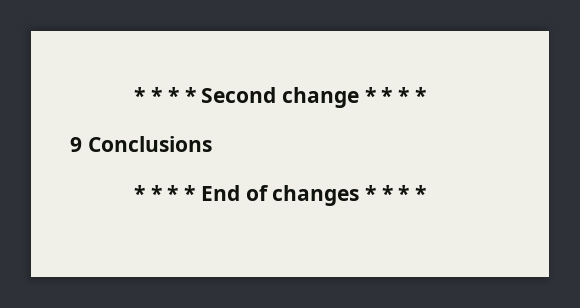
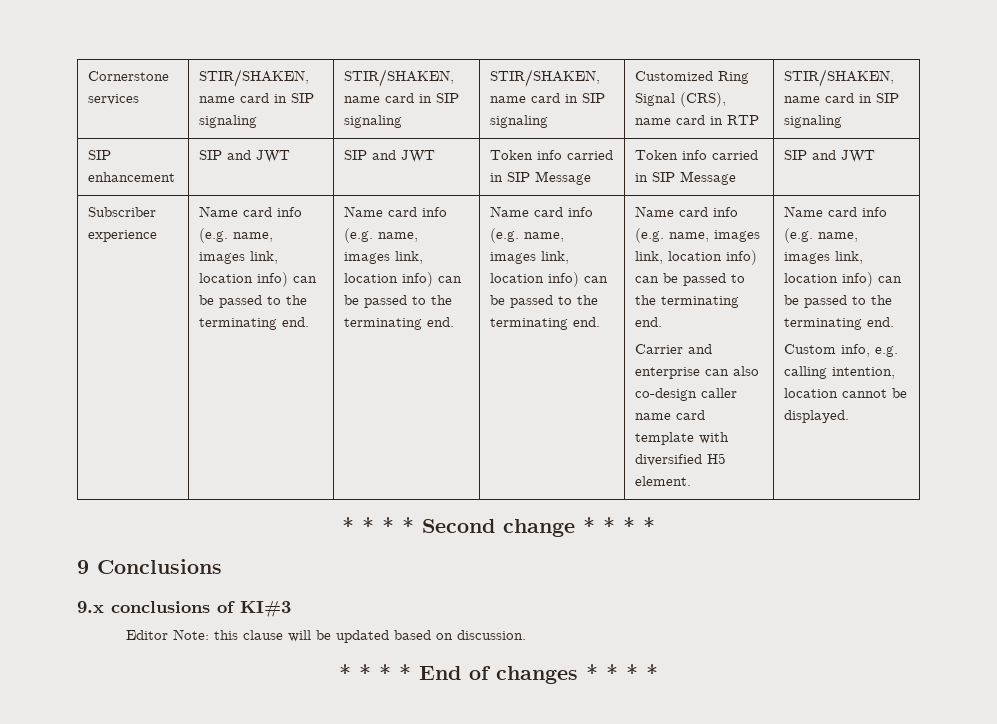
(134, 95) none -> [88,71,170,81] [88,94,140,105] [199,69,310,87] [199,93,315,103] [199,115,258,128] [344,69,455,87] [344,93,460,103] [344,115,403,128] [490,69,601,87] [490,93,606,103] [490,115,549,128] [635,71,750,84] [635,92,727,107] [635,115,760,125] [784,69,895,87] [784,93,900,103] [784,115,843,128] [88,150,112,160] [88,172,176,182] [199,150,291,163] [344,150,436,163] [490,150,614,160] [490,171,592,185] [635,150,759,160] [635,171,737,185] [784,150,876,163] [88,207,157,217] [88,230,158,242] [199,206,303,217] [199,228,274,243] [199,251,279,264] [199,272,318,287] [199,295,308,308] [199,317,310,330] [344,206,448,217] [344,228,419,243] [344,251,424,264] [344,272,463,287] [344,295,453,308] [344,317,455,330] [490,206,594,217] [490,228,565,243] [490,251,570,264] [490,272,609,287] [490,295,599,308] [490,317,601,330] [635,206,739,217] [635,228,761,243] [635,250,758,265] [635,273,746,286] [635,295,740,308] [635,317,663,327] [635,344,713,354] [635,366,760,379] [635,388,738,401] [635,410,706,420] [635,432,730,445] [635,453,727,466] [635,476,692,486] [784,206,888,217] [784,228,859,243] [784,251,864,264] [784,272,903,287] [784,295,893,308] [784,317,895,330] [784,344,899,357] [784,366,896,379] [784,388,908,398] [784,410,850,423] Cornerstone services | STIR/SHAKEN, name card in SIP signaling | STIR/SHAKEN, name card in SIP signaling | STIR/SHAKEN, name card in SIP signaling | Customized Ring Signal (CRS), name card in RTP | STIR/SHAKEN, name card in SIP signaling // SIP enhancement | SIP and JWT | SIP and JWT | Token info carried in SIP Message | Token info carried in SIP Message | SIP and JWT // Subscriber experience | Name card info (e.g. name, images link, location info) can be passed to the terminating end. | Name card info (e.g. name, images link, location info) can be passed to the terminating end. | Name card info (e.g. name, images link, location info) can be passed to the terminating end. | Name card info (e.g. name, images link, location info) can be passed to the terminating end. // Carrier and enterprise can also co-design caller name card template with diversified H5 element. | Name card info (e.g. name, images link, location info) can be passed to the terminating end. // Custom info, e.g. calling intention, location cannot be displayed. //
(212, 144) none -> [77,600,291,618] [126,629,527,643] // 9.x conclusions of KI#3 // Editor Note: this clause will be updated based on discussion.

